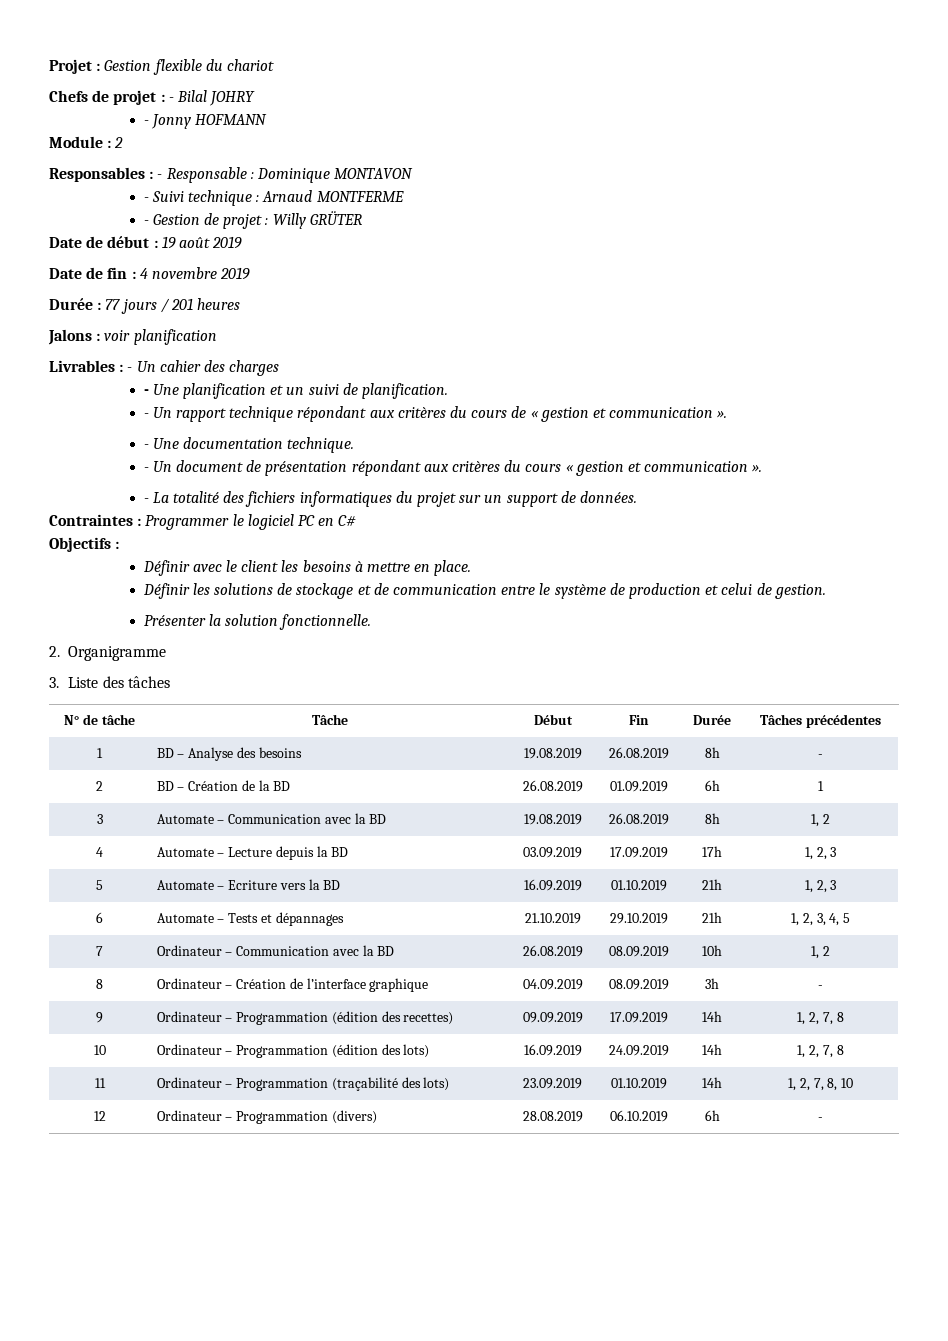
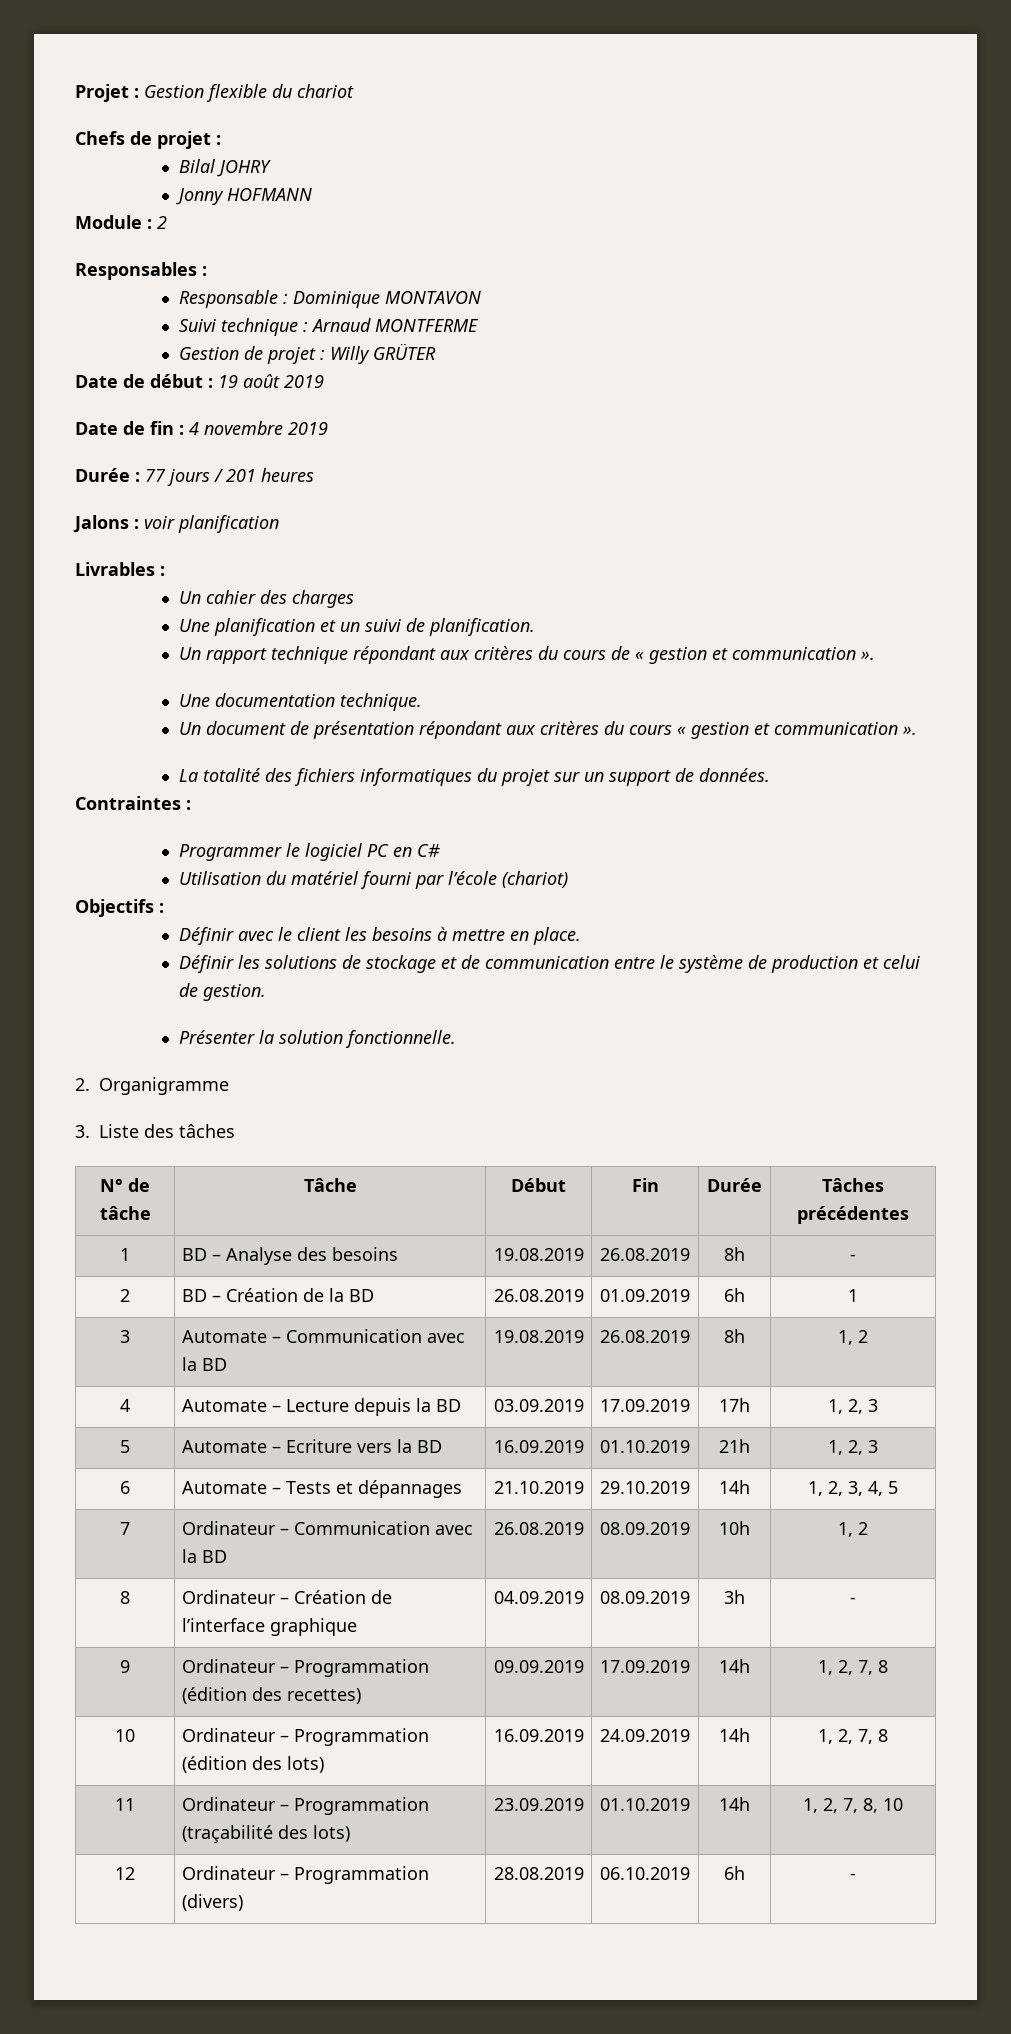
[168,97,174,102] - -> (221, 140) //
[143,120,149,125] - -> (271, 168) none
[157,174,163,179] - -> (207, 271) //
[143,197,149,202] - -> (481, 297) none
[143,220,149,225] - -> (478, 325) none
[127,367,133,372] - -> (165, 571) //
[143,389,149,395] - -> (354, 599) none
[143,413,149,418] - -> (535, 627) none
[143,444,149,449] - -> (875, 655) none
[143,467,149,472] - -> (422, 702) none
[143,498,149,503] - -> (917, 730) none
(142, 522) none -> (191, 805) //
(357, 520) none -> [178,871,568,889] // Utilisation du matériel fourni par l’école (chariot)
[702,912,722,923] 21h -> [719,1480,750,1494] 14h

